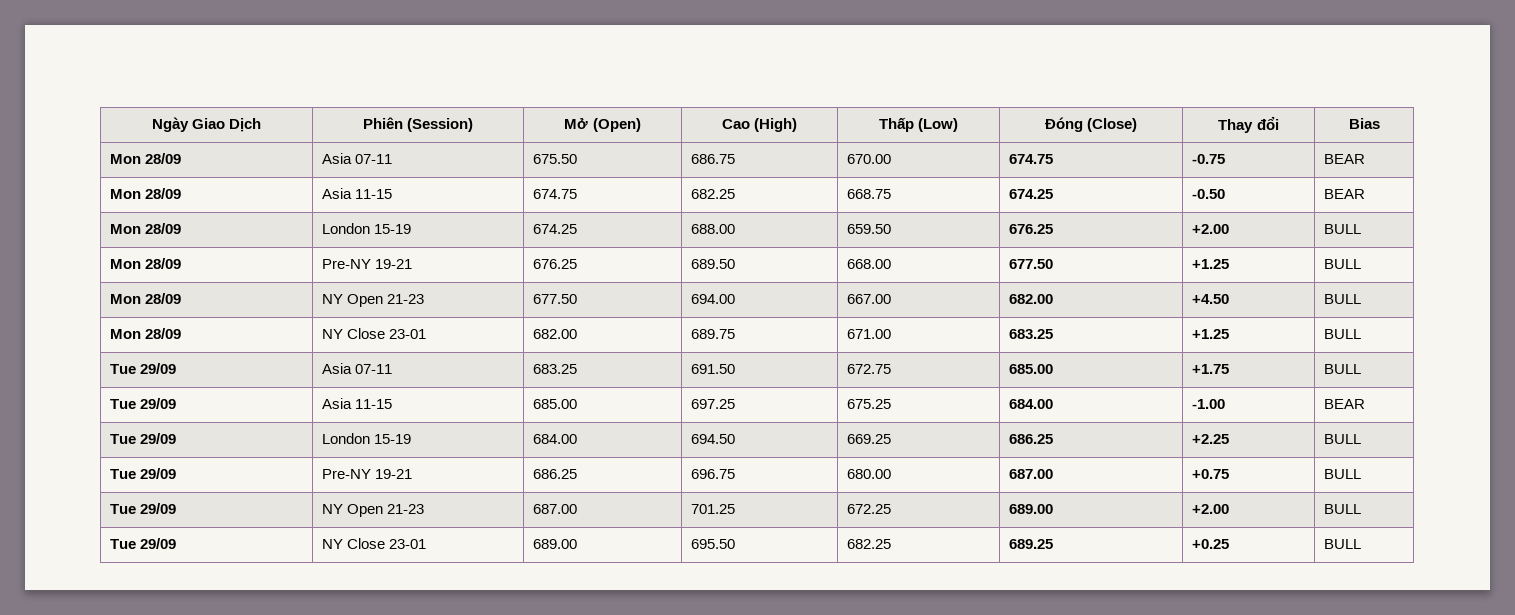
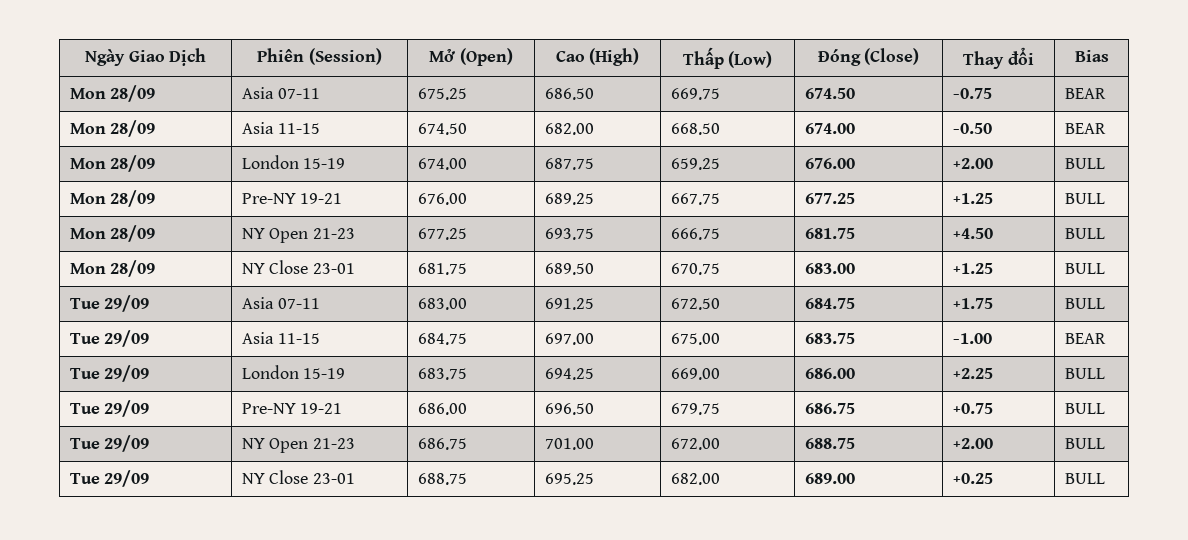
[533,154,578,164] [691,154,736,164] [847,154,892,164] [1009,154,1054,164] 675.50 | 686.75 | 670.00 | 674.75 -> [417,88,467,100] [544,88,594,100] [670,88,720,100] [804,88,855,99] 675.25 | 686.50 | 669.75 | 674.50
[533,189,578,199] [691,189,736,199] [847,189,892,199] [1009,189,1054,199] 674.75 | 682.25 | 668.75 | 674.25 -> [417,123,467,135] [544,123,594,135] [670,123,720,135] [804,123,855,134] 674.50 | 682.00 | 668.50 | 674.00
[533,224,578,234] [691,224,736,234] [847,224,892,234] [1009,224,1054,234] 674.25 | 688.00 | 659.50 | 676.25 -> [417,158,467,170] [544,158,594,170] [670,158,720,170] [804,158,855,169] 674.00 | 687.75 | 659.25 | 676.00
[533,259,578,269] [691,259,736,269] [847,259,892,269] [1009,259,1054,269] 676.25 | 689.50 | 668.00 | 677.50 -> [417,193,467,205] [544,193,594,205] [670,193,720,205] [804,193,855,204] 676.00 | 689.25 | 667.75 | 677.25
[533,294,578,304] [691,294,736,304] [847,294,892,304] [1009,294,1054,304] 677.50 | 694.00 | 667.00 | 682.00 -> [417,228,467,240] [544,228,594,240] [670,228,720,240] [804,228,855,239] 677.25 | 693.75 | 666.75 | 681.75
[533,329,578,339] [691,329,736,339] [847,329,892,339] [1009,329,1054,339] 682.00 | 689.75 | 671.00 | 683.25 -> [417,263,467,275] [544,263,594,275] [670,263,720,275] [804,263,855,274] 681.75 | 689.50 | 670.75 | 683.00
[533,364,578,374] [691,364,736,374] [847,364,892,374] [1009,364,1054,374] 683.25 | 691.50 | 672.75 | 685.00 -> [417,298,467,310] [544,298,594,310] [670,298,720,310] [804,298,855,309] 683.00 | 691.25 | 672.50 | 684.75
[533,399,578,409] [691,399,736,409] [847,399,892,409] [1009,399,1054,409] 685.00 | 697.25 | 675.25 | 684.00 -> [417,333,467,345] [544,333,594,345] [670,333,720,345] [804,333,855,344] 684.75 | 697.00 | 675.00 | 683.75
[533,434,578,444] [691,434,736,444] [847,434,892,444] [1009,434,1054,444] 684.00 | 694.50 | 669.25 | 686.25 -> [417,368,467,380] [544,368,594,380] [670,368,720,380] [804,368,855,379] 683.75 | 694.25 | 669.00 | 686.00
[533,469,578,479] [691,469,736,479] [847,469,892,479] [1009,469,1054,479] 686.25 | 696.75 | 680.00 | 687.00 -> [417,403,467,415] [544,403,594,415] [670,403,720,415] [804,403,855,414] 686.00 | 696.50 | 679.75 | 686.75
[533,504,578,514] [691,504,736,514] [847,504,892,514] [1009,504,1054,514] 687.00 | 701.25 | 672.25 | 689.00 -> [417,438,467,450] [544,438,594,450] [670,438,720,450] [804,438,855,449] 686.75 | 701.00 | 672.00 | 688.75
[533,539,578,549] [691,539,736,549] [847,539,892,549] [1009,539,1054,549] 689.00 | 695.50 | 682.25 | 689.25 -> [417,473,467,485] [544,473,594,485] [670,473,720,485] [804,473,855,484] 688.75 | 695.25 | 682.00 | 689.00

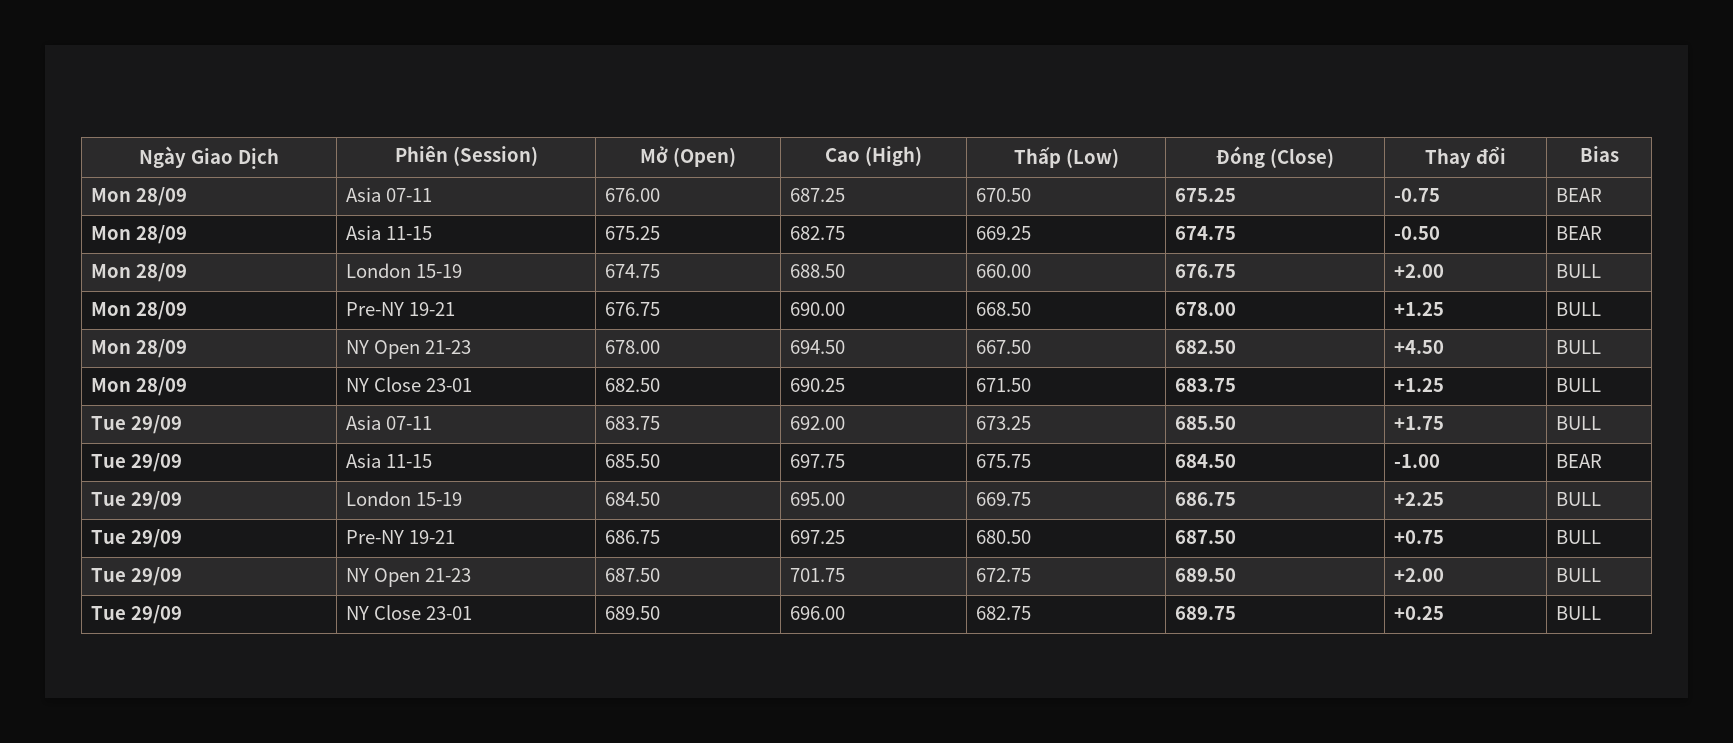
[417,88,467,100] [544,88,594,100] [670,88,720,100] [804,88,855,99] 675.25 | 686.50 | 669.75 | 674.50 -> [605,188,661,202] [790,188,846,202] [976,188,1032,202] [1175,188,1237,202] 676.00 | 687.25 | 670.50 | 675.25
[417,123,467,135] [544,123,594,135] [670,123,720,135] [804,123,855,134] 674.50 | 682.00 | 668.50 | 674.00 -> [605,226,661,240] [790,226,846,240] [976,226,1032,240] [1175,226,1237,240] 675.25 | 682.75 | 669.25 | 674.75
[417,158,467,170] [544,158,594,170] [670,158,720,170] [804,158,855,169] 674.00 | 687.75 | 659.25 | 676.00 -> [605,264,661,278] [790,264,846,278] [976,264,1032,278] [1175,264,1237,278] 674.75 | 688.50 | 660.00 | 676.75
[417,193,467,205] [544,193,594,205] [670,193,720,205] [804,193,855,204] 676.00 | 689.25 | 667.75 | 677.25 -> [605,302,661,316] [790,302,846,316] [976,302,1032,316] [1175,302,1237,316] 676.75 | 690.00 | 668.50 | 678.00
[417,228,467,240] [544,228,594,240] [670,228,720,240] [804,228,855,239] 677.25 | 693.75 | 666.75 | 681.75 -> [605,340,661,354] [790,340,846,354] [976,340,1032,354] [1175,340,1237,354] 678.00 | 694.50 | 667.50 | 682.50
[417,263,467,275] [544,263,594,275] [670,263,720,275] [804,263,855,274] 681.75 | 689.50 | 670.75 | 683.00 -> [605,378,661,392] [790,378,846,392] [976,378,1032,392] [1175,378,1237,392] 682.50 | 690.25 | 671.50 | 683.75
[417,298,467,310] [544,298,594,310] [670,298,720,310] [804,298,855,309] 683.00 | 691.25 | 672.50 | 684.75 -> [605,416,661,430] [790,416,846,430] [976,416,1032,430] [1175,416,1237,430] 683.75 | 692.00 | 673.25 | 685.50
[417,333,467,345] [544,333,594,345] [670,333,720,345] [804,333,855,344] 684.75 | 697.00 | 675.00 | 683.75 -> [605,454,661,468] [790,454,846,468] [976,454,1032,468] [1175,454,1237,468] 685.50 | 697.75 | 675.75 | 684.50
[417,368,467,380] [544,368,594,380] [670,368,720,380] [804,368,855,379] 683.75 | 694.25 | 669.00 | 686.00 -> [605,492,661,506] [790,492,846,506] [976,492,1032,506] [1175,492,1237,506] 684.50 | 695.00 | 669.75 | 686.75
[417,403,467,415] [544,403,594,415] [670,403,720,415] [804,403,855,414] 686.00 | 696.50 | 679.75 | 686.75 -> [605,530,661,544] [790,530,846,544] [976,530,1032,544] [1175,530,1237,544] 686.75 | 697.25 | 680.50 | 687.50
[417,438,467,450] [544,438,594,450] [670,438,720,450] [804,438,855,449] 686.75 | 701.00 | 672.00 | 688.75 -> [605,568,661,582] [790,568,846,582] [976,568,1032,582] [1175,568,1237,582] 687.50 | 701.75 | 672.75 | 689.50
[417,473,467,485] [544,473,594,485] [670,473,720,485] [804,473,855,484] 688.75 | 695.25 | 682.00 | 689.00 -> [605,606,661,620] [790,606,846,620] [976,606,1032,620] [1175,606,1237,620] 689.50 | 696.00 | 682.75 | 689.75

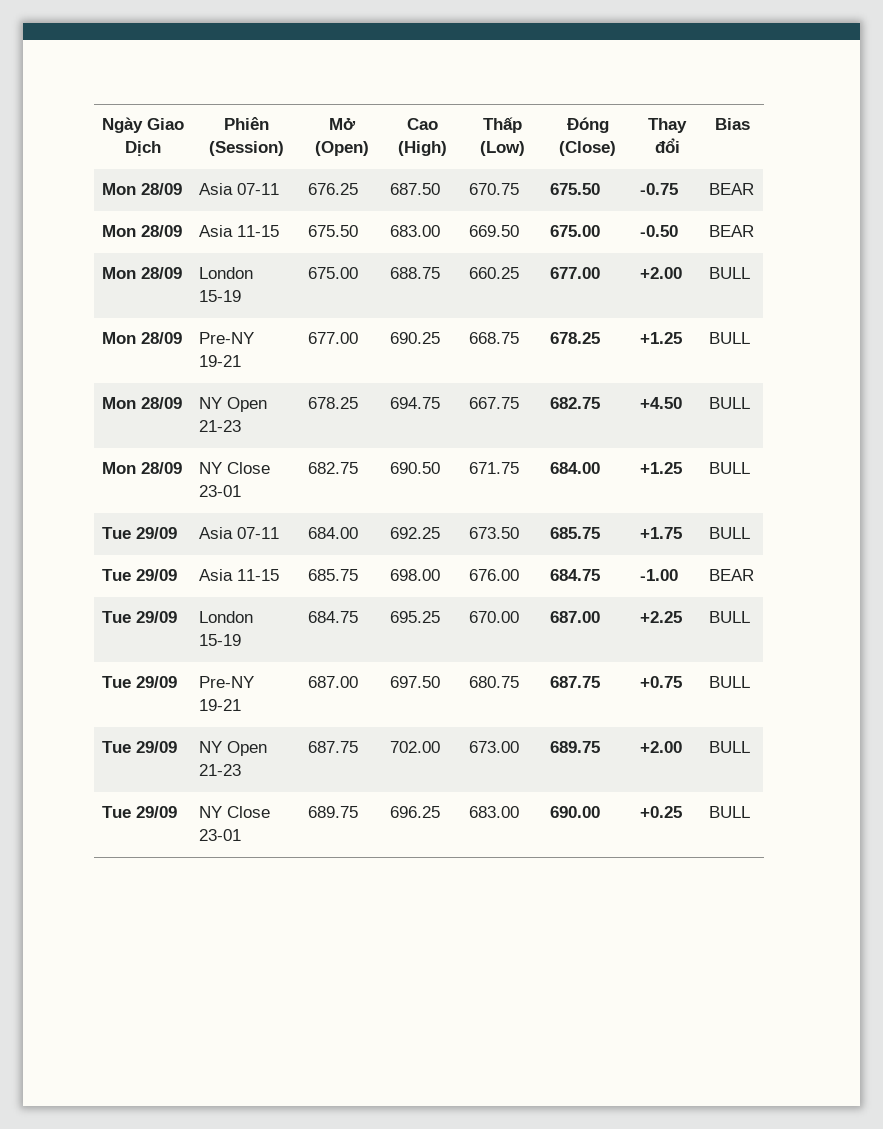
[605,188,661,202] [790,188,846,202] [976,188,1032,202] [1175,188,1237,202] 676.00 | 687.25 | 670.50 | 675.25 -> [307,183,358,195] [389,183,440,195] [468,183,519,195] [549,183,600,195] 676.25 | 687.50 | 670.75 | 675.50
[605,226,661,240] [790,226,846,240] [976,226,1032,240] [1175,226,1237,240] 675.25 | 682.75 | 669.25 | 674.75 -> [307,225,358,237] [389,225,440,237] [468,225,519,237] [549,225,600,237] 675.50 | 683.00 | 669.50 | 675.00
[605,264,661,278] [790,264,846,278] [976,264,1032,278] [1175,264,1237,278] 674.75 | 688.50 | 660.00 | 676.75 -> [307,267,358,279] [389,267,440,279] [468,267,519,279] [549,267,600,279] 675.00 | 688.75 | 660.25 | 677.00
[605,302,661,316] [790,302,846,316] [976,302,1032,316] [1175,302,1237,316] 676.75 | 690.00 | 668.50 | 678.00 -> [307,332,358,344] [389,332,440,344] [468,332,519,344] [549,332,600,344] 677.00 | 690.25 | 668.75 | 678.25
[605,340,661,354] [790,340,846,354] [976,340,1032,354] [1175,340,1237,354] 678.00 | 694.50 | 667.50 | 682.50 -> [307,397,358,409] [389,397,440,409] [468,397,519,409] [549,397,600,409] 678.25 | 694.75 | 667.75 | 682.75
[605,378,661,392] [790,378,846,392] [976,378,1032,392] [1175,378,1237,392] 682.50 | 690.25 | 671.50 | 683.75 -> [307,462,358,474] [389,462,440,474] [468,462,519,474] [549,462,600,474] 682.75 | 690.50 | 671.75 | 684.00
[605,416,661,430] [790,416,846,430] [976,416,1032,430] [1175,416,1237,430] 683.75 | 692.00 | 673.25 | 685.50 -> [307,527,358,539] [389,527,440,539] [468,527,519,539] [549,527,600,539] 684.00 | 692.25 | 673.50 | 685.75
[605,454,661,468] [790,454,846,468] [976,454,1032,468] [1175,454,1237,468] 685.50 | 697.75 | 675.75 | 684.50 -> [307,569,358,581] [389,569,440,581] [468,569,519,581] [549,569,600,581] 685.75 | 698.00 | 676.00 | 684.75
[605,492,661,506] [790,492,846,506] [976,492,1032,506] [1175,492,1237,506] 684.50 | 695.00 | 669.75 | 686.75 -> [307,611,358,623] [389,611,440,623] [468,611,519,623] [549,611,600,623] 684.75 | 695.25 | 670.00 | 687.00
[605,530,661,544] [790,530,846,544] [976,530,1032,544] [1175,530,1237,544] 686.75 | 697.25 | 680.50 | 687.50 -> [307,676,358,688] [389,676,440,688] [468,676,519,688] [549,676,600,688] 687.00 | 697.50 | 680.75 | 687.75
[605,568,661,582] [790,568,846,582] [976,568,1032,582] [1175,568,1237,582] 687.50 | 701.75 | 672.75 | 689.50 -> [307,741,358,753] [389,741,440,753] [468,741,519,753] [549,741,600,753] 687.75 | 702.00 | 673.00 | 689.75
[605,606,661,620] [790,606,846,620] [976,606,1032,620] [1175,606,1237,620] 689.50 | 696.00 | 682.75 | 689.75 -> [307,806,358,818] [389,806,440,818] [468,806,519,818] [549,806,600,818] 689.75 | 696.25 | 683.00 | 690.00

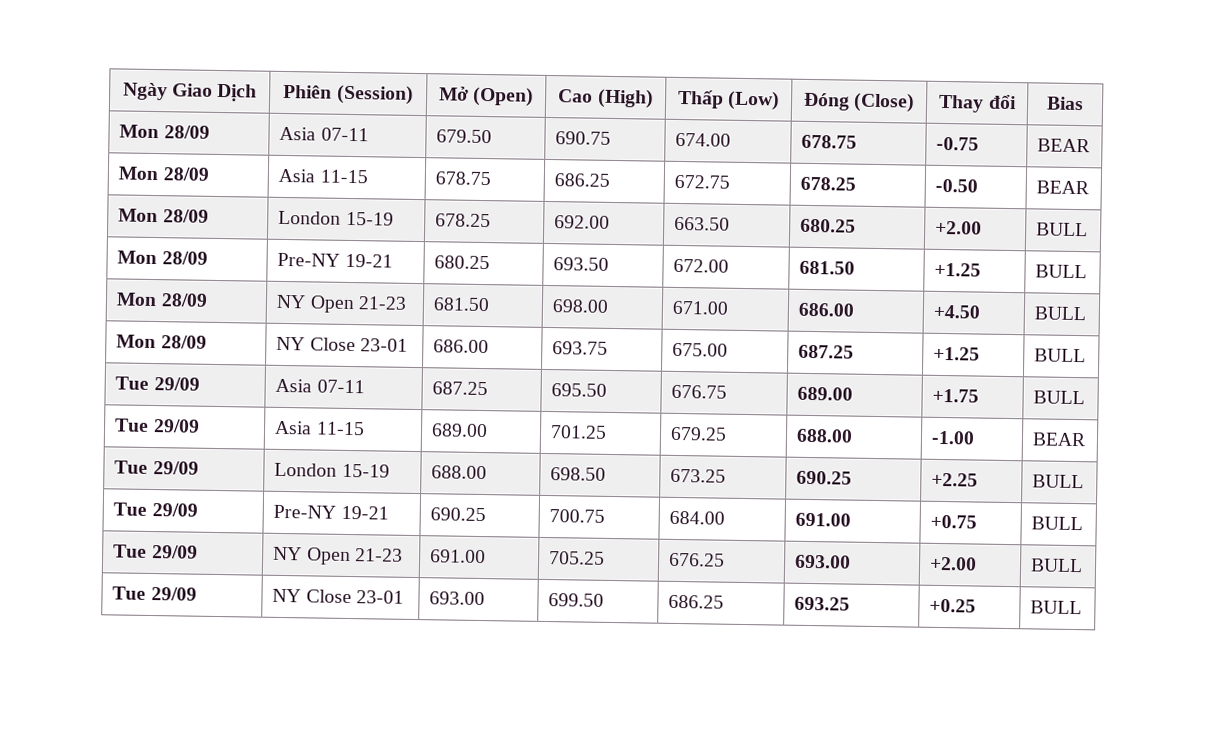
[307,183,358,195] [389,183,440,195] [468,183,519,195] [549,183,600,195] 676.25 | 687.50 | 670.75 | 675.50 -> [436,129,493,144] [555,131,612,145] [675,132,732,147] [801,134,858,149] 679.50 | 690.75 | 674.00 | 678.75
[307,225,358,237] [389,225,440,237] [468,225,519,237] [549,225,600,237] 675.50 | 683.00 | 669.50 | 675.00 -> [435,171,492,186] [554,173,611,187] [674,174,731,189] [800,176,857,191] 678.75 | 686.25 | 672.75 | 678.25
[307,267,358,279] [389,267,440,279] [468,267,519,279] [549,267,600,279] 675.00 | 688.75 | 660.25 | 677.00 -> [435,213,492,228] [554,215,611,229] [674,216,731,231] [800,218,857,233] 678.25 | 692.00 | 663.50 | 680.25
[307,332,358,344] [389,332,440,344] [468,332,519,344] [549,332,600,344] 677.00 | 690.25 | 668.75 | 678.25 -> [434,255,491,270] [553,257,610,271] [673,258,730,273] [799,260,856,275] 680.25 | 693.50 | 672.00 | 681.50
[307,397,358,409] [389,397,440,409] [468,397,519,409] [549,397,600,409] 678.25 | 694.75 | 667.75 | 682.75 -> [433,297,491,312] [552,299,610,313] [672,300,730,315] [798,302,856,317] 681.50 | 698.00 | 671.00 | 686.00
[307,462,358,474] [389,462,440,474] [468,462,519,474] [549,462,600,474] 682.75 | 690.50 | 671.75 | 684.00 -> [433,339,490,354] [552,341,609,355] [672,342,729,357] [798,344,855,359] 686.00 | 693.75 | 675.00 | 687.25
[307,527,358,539] [389,527,440,539] [468,527,519,539] [549,527,600,539] 684.00 | 692.25 | 673.50 | 685.75 -> [432,381,489,396] [551,383,608,397] [671,384,728,399] [797,386,854,401] 687.25 | 695.50 | 676.75 | 689.00
[307,569,358,581] [389,569,440,581] [468,569,519,581] [549,569,600,581] 685.75 | 698.00 | 676.00 | 684.75 -> [431,423,489,438] [550,425,608,439] [670,426,728,441] [796,428,854,443] 689.00 | 701.25 | 679.25 | 688.00
[307,611,358,623] [389,611,440,623] [468,611,519,623] [549,611,600,623] 684.75 | 695.25 | 670.00 | 687.00 -> [431,465,488,480] [550,467,607,481] [670,468,727,483] [796,470,853,485] 688.00 | 698.50 | 673.25 | 690.25
[307,676,358,688] [389,676,440,688] [468,676,519,688] [549,676,600,688] 687.00 | 697.50 | 680.75 | 687.75 -> [430,507,487,522] [549,509,606,523] [669,510,726,525] [795,512,852,527] 690.25 | 700.75 | 684.00 | 691.00
[307,741,358,753] [389,741,440,753] [468,741,519,753] [549,741,600,753] 687.75 | 702.00 | 673.00 | 689.75 -> [430,549,487,564] [549,551,606,565] [669,552,726,567] [794,554,852,569] 691.00 | 705.25 | 676.25 | 693.00
[307,806,358,818] [389,806,440,818] [468,806,519,818] [549,806,600,818] 689.75 | 696.25 | 683.00 | 690.00 -> [429,591,486,606] [548,593,605,607] [668,594,725,609] [794,596,851,611] 693.00 | 699.50 | 686.25 | 693.25

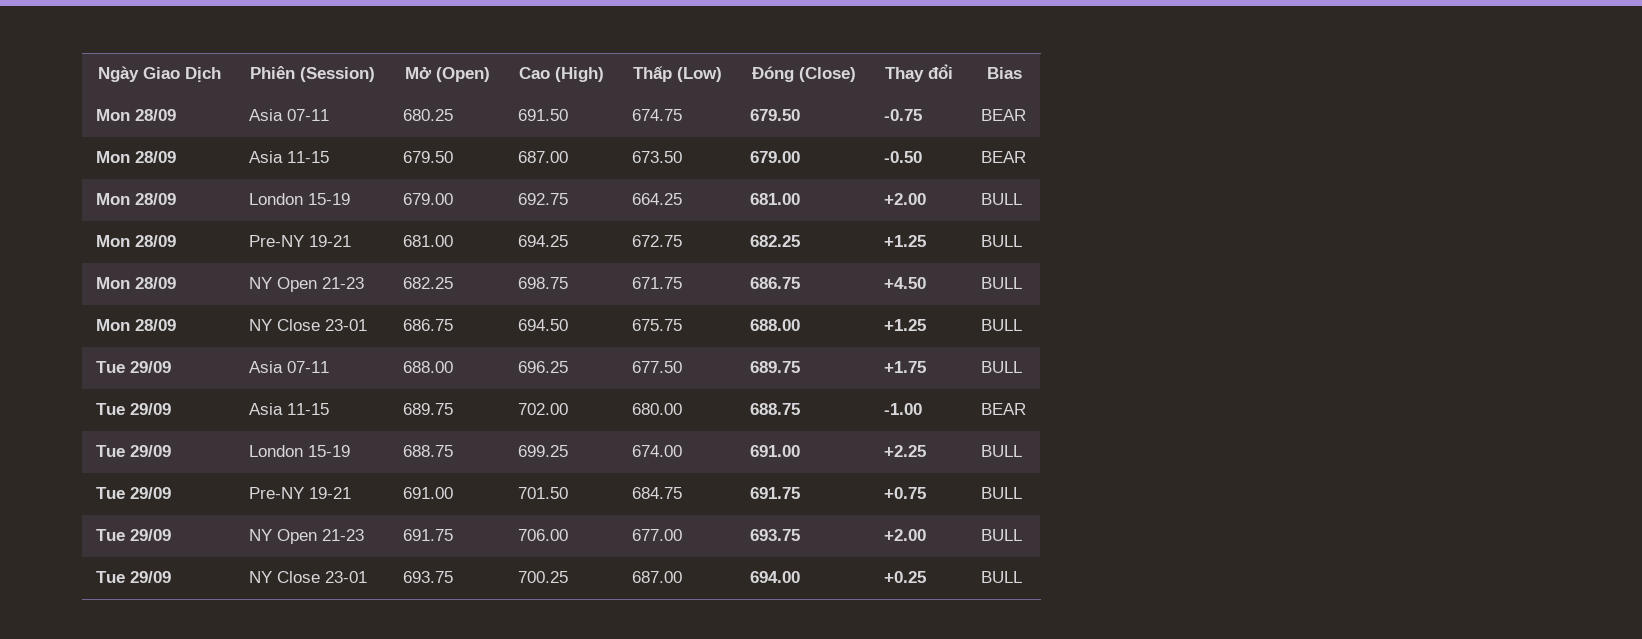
[436,129,493,144] [555,131,612,145] [675,132,732,147] [801,134,858,149] 679.50 | 690.75 | 674.00 | 678.75 -> [402,109,453,121] [517,109,568,121] [631,109,682,121] [749,109,800,121] 680.25 | 691.50 | 674.75 | 679.50
[435,171,492,186] [554,173,611,187] [674,174,731,189] [800,176,857,191] 678.75 | 686.25 | 672.75 | 678.25 -> [402,151,453,163] [517,151,568,163] [631,151,682,163] [749,151,800,163] 679.50 | 687.00 | 673.50 | 679.00
[435,213,492,228] [554,215,611,229] [674,216,731,231] [800,218,857,233] 678.25 | 692.00 | 663.50 | 680.25 -> [402,193,453,205] [517,193,568,205] [631,193,682,205] [749,193,800,205] 679.00 | 692.75 | 664.25 | 681.00
[434,255,491,270] [553,257,610,271] [673,258,730,273] [799,260,856,275] 680.25 | 693.50 | 672.00 | 681.50 -> [402,235,453,247] [517,235,568,247] [631,235,682,247] [749,235,800,247] 681.00 | 694.25 | 672.75 | 682.25
[433,297,491,312] [552,299,610,313] [672,300,730,315] [798,302,856,317] 681.50 | 698.00 | 671.00 | 686.00 -> [402,277,453,289] [517,277,568,289] [631,277,682,289] [749,277,800,289] 682.25 | 698.75 | 671.75 | 686.75
[433,339,490,354] [552,341,609,355] [672,342,729,357] [798,344,855,359] 686.00 | 693.75 | 675.00 | 687.25 -> [402,319,453,331] [517,319,568,331] [631,319,682,331] [749,319,800,331] 686.75 | 694.50 | 675.75 | 688.00
[432,381,489,396] [551,383,608,397] [671,384,728,399] [797,386,854,401] 687.25 | 695.50 | 676.75 | 689.00 -> [402,361,453,373] [517,361,568,373] [631,361,682,373] [749,361,800,373] 688.00 | 696.25 | 677.50 | 689.75
[431,423,489,438] [550,425,608,439] [670,426,728,441] [796,428,854,443] 689.00 | 701.25 | 679.25 | 688.00 -> [402,403,453,415] [517,403,568,415] [631,403,682,415] [749,403,800,415] 689.75 | 702.00 | 680.00 | 688.75
[431,465,488,480] [550,467,607,481] [670,468,727,483] [796,470,853,485] 688.00 | 698.50 | 673.25 | 690.25 -> [402,445,453,457] [517,445,568,457] [631,445,682,457] [749,445,800,457] 688.75 | 699.25 | 674.00 | 691.00
[430,507,487,522] [549,509,606,523] [669,510,726,525] [795,512,852,527] 690.25 | 700.75 | 684.00 | 691.00 -> [402,487,453,499] [517,487,568,499] [631,487,682,499] [749,487,800,499] 691.00 | 701.50 | 684.75 | 691.75
[430,549,487,564] [549,551,606,565] [669,552,726,567] [794,554,852,569] 691.00 | 705.25 | 676.25 | 693.00 -> [402,529,453,541] [517,529,568,541] [631,529,682,541] [749,529,800,541] 691.75 | 706.00 | 677.00 | 693.75
[429,591,486,606] [548,593,605,607] [668,594,725,609] [794,596,851,611] 693.00 | 699.50 | 686.25 | 693.25 -> [402,571,453,583] [517,571,568,583] [631,571,682,583] [749,571,800,583] 693.75 | 700.25 | 687.00 | 694.00

